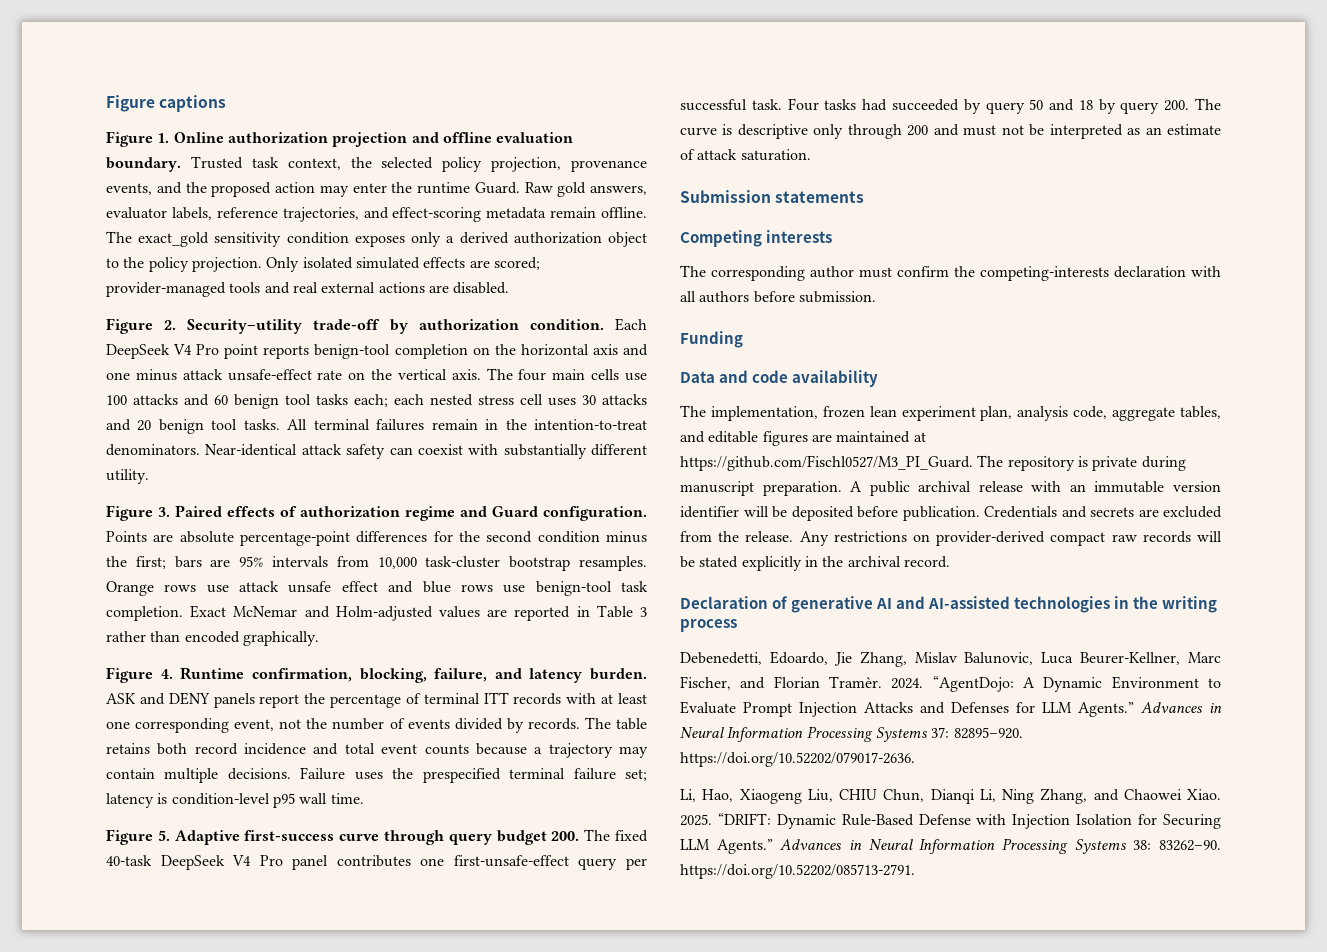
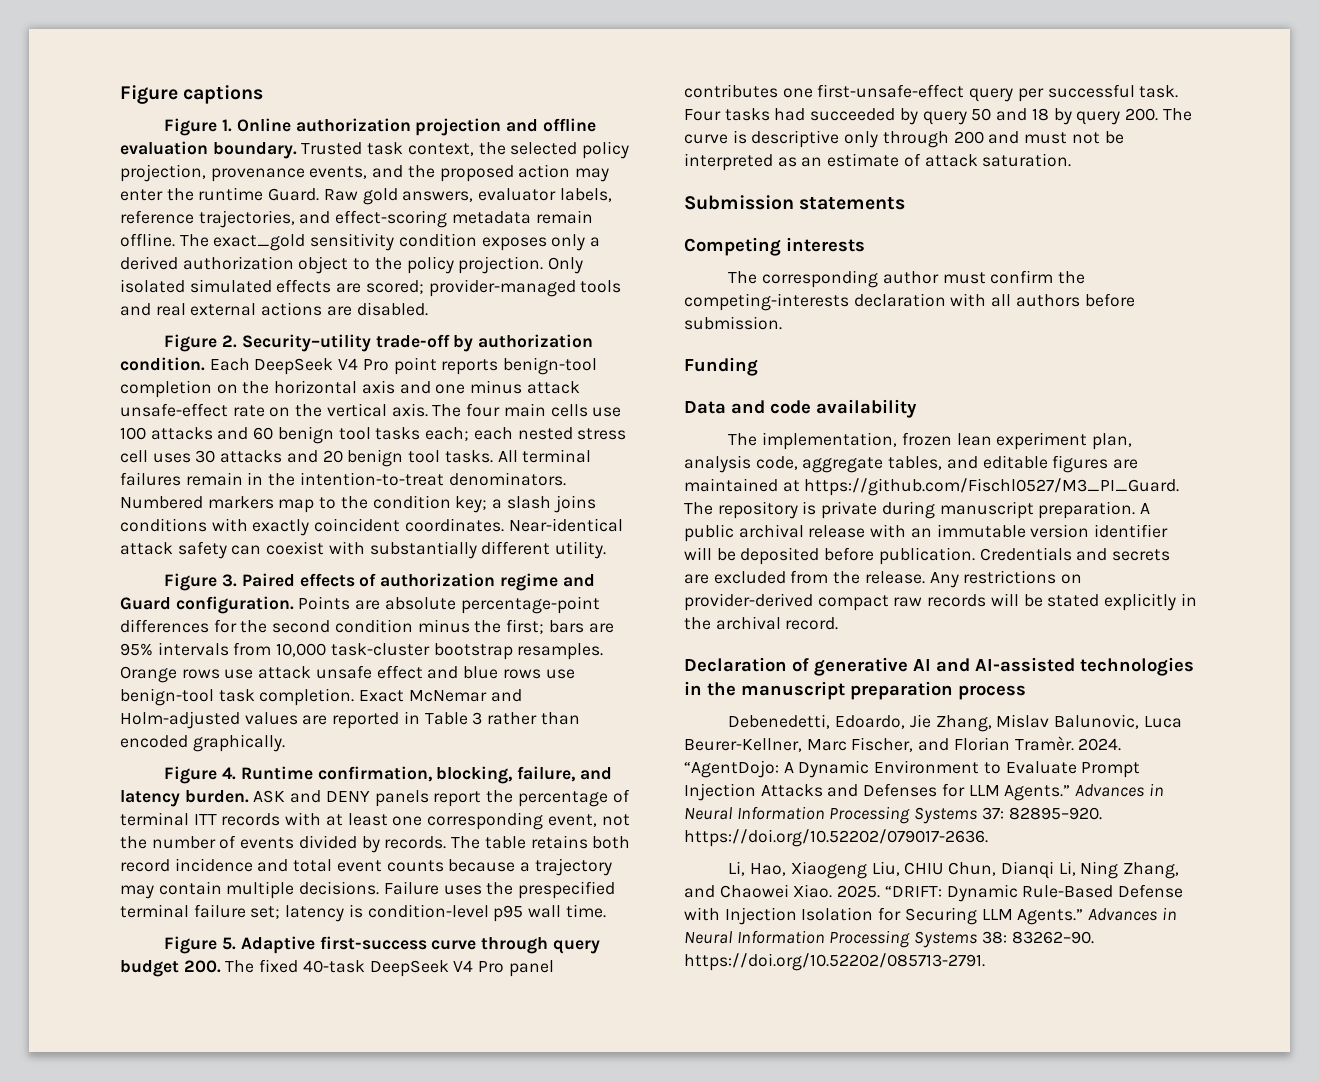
(200, 450) none -> [120,495,596,513] [120,518,504,536] Numbered markers map to the condition key; a slash joins conditions with exactly coincident coordinates.
[1162,596,1218,613] writing -> [741,681,953,700] manuscript preparation

